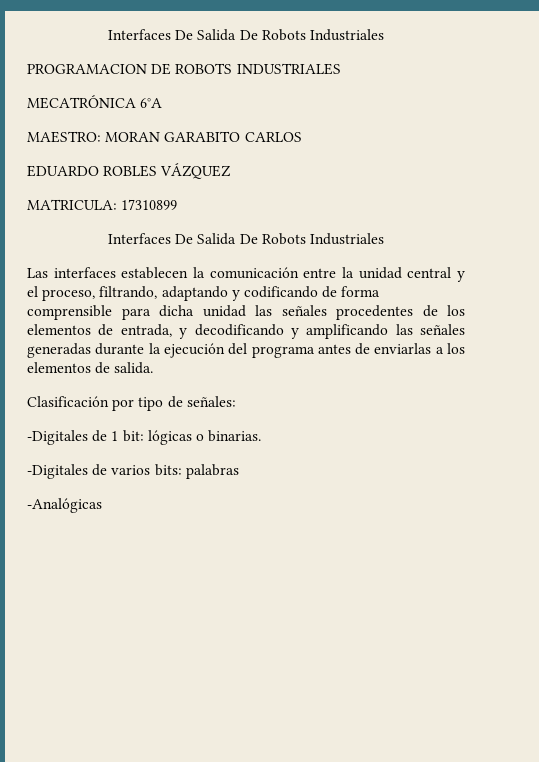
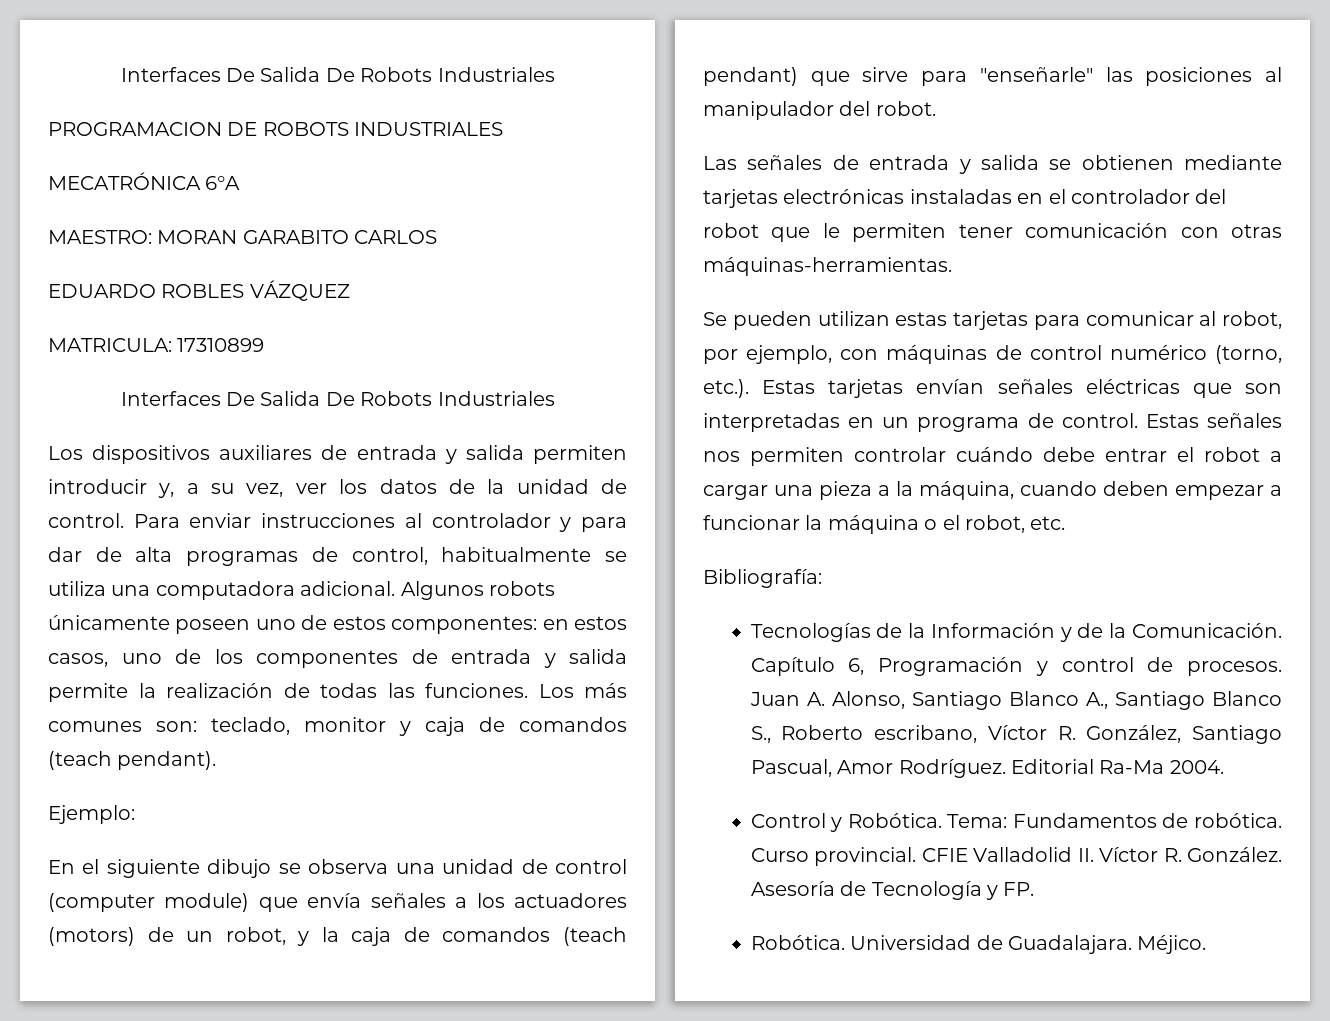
[27,267,466,282] [27,286,381,301] [27,305,465,320] [27,324,465,339] [27,343,466,358] [27,362,154,374] [27,396,236,411] [27,430,262,445] [27,464,239,479] [27,498,102,513] Las interfaces establecen la comunicación entre la unidad central y el proceso, filtrando, adaptando y codificando de forma comprensible para dicha unidad las señales procedentes de los elementos de entrada, y decodificando y amplificando las señales generadas durante la ejecución del programa antes de enviarlas a los elementos de salida. // Clasificación por tipo de señales: // -Digitales de 1 bit: lógicas o binarias. // -Digitales de varios bits: palabras // -Analógicas -> [48,445,627,464] [48,479,628,498] [48,513,627,532] [48,547,627,566] [48,581,555,600] [48,615,628,634] [48,649,627,668] [48,683,627,702] [48,717,627,736] [48,751,217,770] [48,805,135,824] [48,859,627,878] [48,893,628,912] [48,927,627,946] [703,67,1282,86] [703,101,936,120] [703,155,1282,174] [703,189,1227,208] [703,223,1282,242] [703,257,952,276] [703,311,1282,330] [703,345,1282,364] [703,379,1282,398] [703,413,1282,432] [703,447,1282,466] [703,481,1282,500] [703,515,1066,534] [703,569,822,588] [750,623,1282,642] [750,657,1282,676] [749,691,1282,710] [750,725,1282,744] [750,759,1224,778] [750,813,1282,832] [750,847,1282,866] [750,881,1035,900] [750,935,1207,954] Los dispositivos auxiliares de entrada y salida permiten introducir y, a su vez, ver los datos de la unidad de control. Para enviar instrucciones al controlador y para dar de alta programas de control, habitualmente se utiliza una computadora adicional. Algunos robots únicamente poseen uno de estos componentes: en estos casos, uno de los componentes de entrada y salida permite la realización de todas las funciones. Los más comunes son: teclado, monitor y caja de comandos (teach pendant). // Ejemplo: // En el siguiente dibujo se observa una unidad de control (computer module) que envía señales a los actuadores (motors) de un robot, y la caja de comandos (teach pendant) que sirve para "enseñarle" las posiciones al manipulador del robot. // Las señales de entrada y salida se obtienen mediante tarjetas electrónicas instaladas en el controlador del robot que le permiten tener comunicación con otras máquinas-herramientas. // Se pueden utilizan estas tarjetas para comunicar al robot, por ejemplo, con máquinas de control numérico (torno, etc.). Estas tarjetas envían señales eléctricas que son interpretadas en un programa de control. Estas señales nos permiten controlar cuándo debe entrar el robot a cargar una pieza a la máquina, cuando deben empezar a funcionar la máquina o el robot, etc. // Bibliografía: // Tecnologías de la Información y de la Comunicación. Capítulo 6, Programación y control de procesos. Juan A. Alonso, Santiago Blanco A., Santiago Blanco S., Roberto escribano, Víctor R. González, Santiago Pascual, Amor Rodríguez. Editorial Ra-Ma 2004. // Control y Robótica. Tema: Fundamentos de robótica. Curso provincial. CFIE Valladolid II. Víctor R. González. Asesoría de Tecnología y FP. // Robótica. Universidad de Guadalajara. Méjico.

